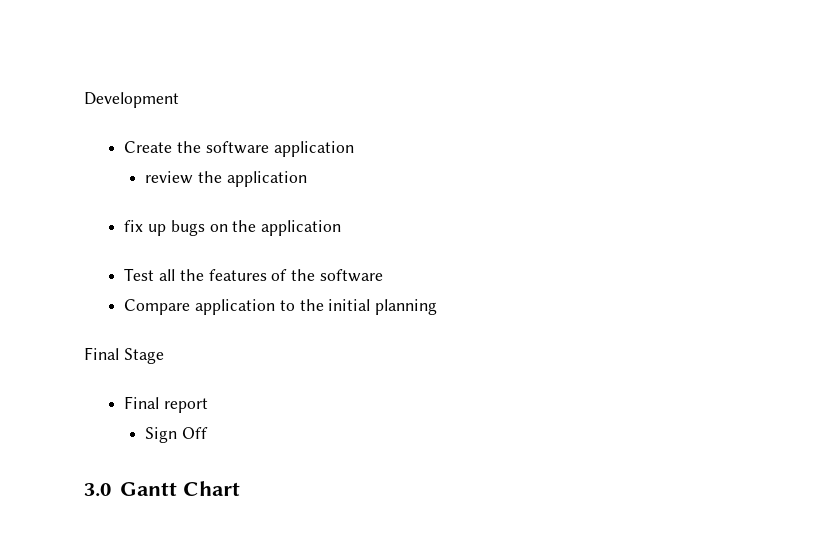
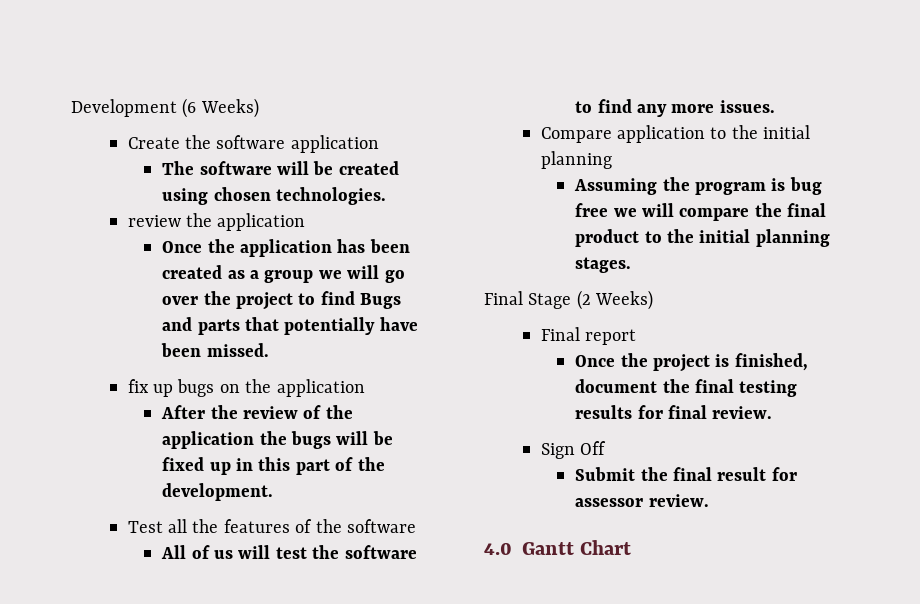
(179, 100) none -> [182,98,259,118] (6 Weeks)
[145,171,307,187] review the application -> [162,161,399,175] [162,187,386,205] [127,213,306,231] [162,239,410,257] [162,265,405,283] [162,291,402,310] [162,317,418,335] [161,343,269,357] The software will be created using chosen technologies. // review the application // Once the application has been created as a group we will go over the project to find Bugs and parts that potentially have been missed.
(341, 228) none -> [161,405,353,419] [162,431,393,449] [162,457,385,475] [162,483,274,501] // After the review of the application the bugs will be fixed up in this part of the development.
(383, 275) none -> [161,545,417,559] [575,99,775,117] // All of us will test the software to find any more issues.
(437, 307) none -> [574,177,822,195] [575,203,827,221] [575,229,830,247] [575,257,632,273] // Assuming the program is bug free we will compare the final product to the initial planning stages.
(164, 356) none -> [576,290,654,310] (2 Weeks)
[145,427,209,443] [84,483,111,497] Sign Off // 3.0 -> [575,353,808,372] [575,379,798,397] [575,405,773,419] [540,441,606,459] [575,467,797,481] [575,494,709,507] [484,542,512,555] Once the project is finished, document the final testing results for final review. // Sign Off // Submit the final result for assessor review. // 4.0

